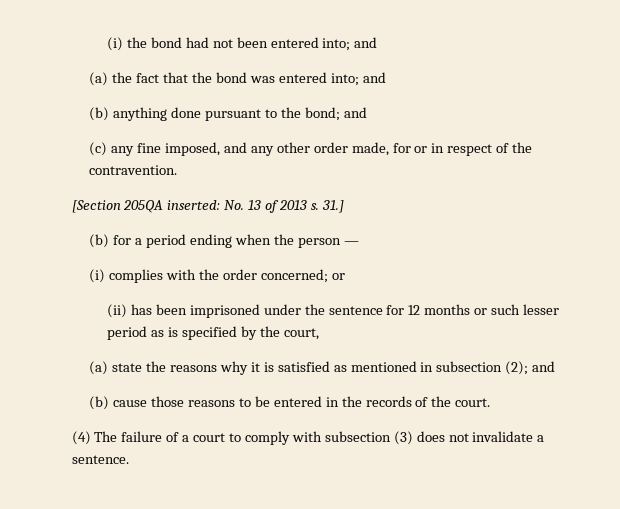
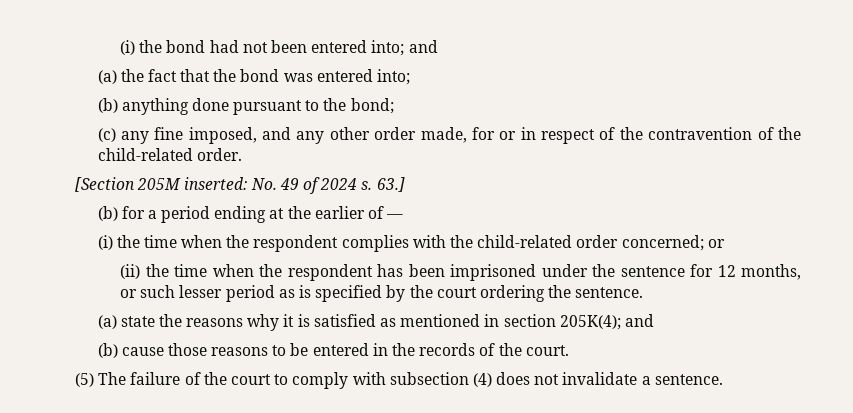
[362,72,386,83] and -> (411, 77) none
[343,107,367,118] and -> (394, 106) none
[89,165,178,175] contravention. -> [648,127,802,140] [97,148,242,161] contravention of the child-related order.
[123,200,164,213] 205QA -> [137,178,182,190] 205M
[248,200,344,213] 13 of 2013 s. 31.] -> [279,177,405,194] 49 of 2024 s. 63.]
[234,234,359,248] [89,269,106,283] when the person — // (i) -> [269,206,404,219] [97,235,339,252] at the earlier of — // (i) the time when the respondent
(220, 274) none -> [477,235,573,248] child-related
(128, 311) none -> [145,264,373,281] the time when the respondent
[424,304,471,315] months -> [741,264,801,280] months,
[283,328,319,340] court, -> [436,285,644,302] court ordering the sentence.
[436,361,529,375] subsection (2); -> [503,314,621,330] section 205K(4);
[71,431,91,445] (4) -> [75,373,95,387] (5)
[182,435,190,442] a -> [203,372,227,385] the
[393,431,413,445] (3) -> [472,373,492,387] (4)

